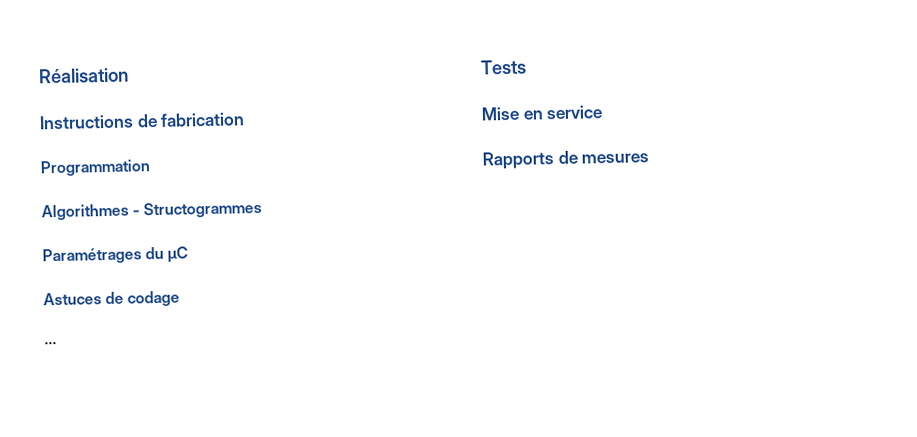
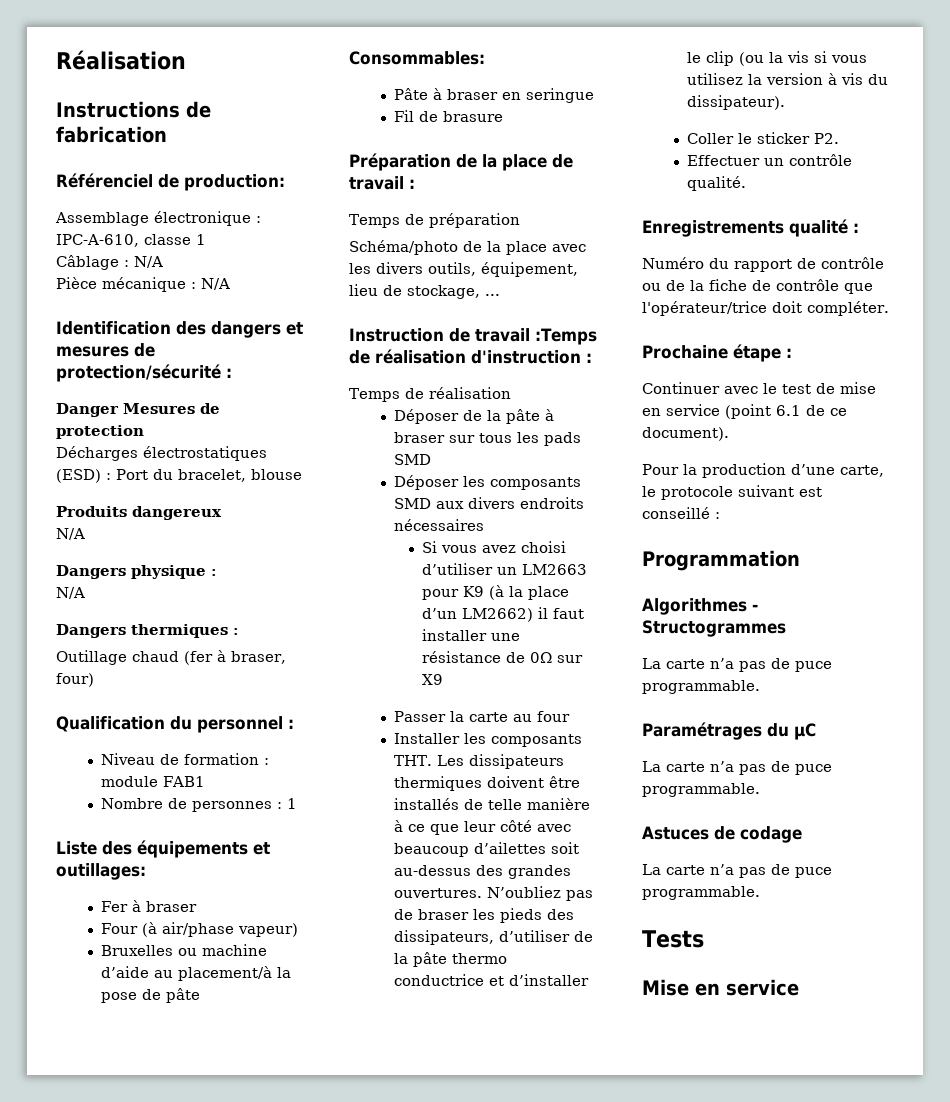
[40,159,151,177] [41,200,263,221] [42,246,189,265] [43,290,181,307] [44,342,57,345] Programmation // Algorithmes - Structogrammes // Paramétrages du μC // Astuces de codage // ... -> [56,173,285,191] [55,211,261,226] [56,234,206,247] [56,255,163,270] [56,277,230,292] [56,321,303,338] [56,343,155,357] [56,364,232,382] [56,403,220,417] [56,425,144,439] [56,446,267,461] [56,469,302,483] [56,506,222,520] [56,528,85,540] [56,565,217,579] [56,587,85,599] [56,624,239,638] [56,650,286,665] [56,673,94,687] [56,716,294,733] [100,753,269,765] [100,776,205,787] [100,798,297,812] [56,840,270,858] [56,863,146,880] [100,900,197,912] [100,922,298,937] [100,944,267,956] [100,966,291,981] [100,988,200,1003] [349,51,485,65] [393,88,594,103] [393,110,503,122] [349,153,573,171] [349,176,415,190] [349,213,520,228] [349,240,586,255] [349,262,578,277] [349,284,500,299] [349,328,597,345] [349,349,592,364] [349,387,511,402] [393,409,554,424] [393,432,581,446] [393,454,431,465] [393,475,581,490] [393,497,584,509] [393,519,484,531] [422,541,567,553] [422,563,588,575] [422,585,570,600] [422,607,585,622] [422,629,521,641] [422,651,584,663] [422,674,444,685] [393,711,570,722] [393,733,582,747] [393,754,564,769] [393,776,580,791] [393,798,590,810] [393,820,571,835] [393,842,579,857] [393,865,571,879] [393,886,593,901] [393,908,574,923] [393,930,593,945] [393,952,507,967] [393,974,589,986] [686,51,867,66] [686,73,888,85] [686,95,785,110] [686,132,839,144] [686,154,852,166] [686,176,746,191] [642,219,859,237] [642,257,884,272] [642,279,873,294] [642,301,889,316] [642,344,792,362] [642,382,876,394] [642,404,847,419] [642,427,729,441] [642,463,884,478] [642,485,822,500] [642,507,720,519] [642,550,800,571] [642,598,758,615] [642,620,786,637] [642,658,832,672] [642,680,760,694] [642,722,816,740] [642,761,832,775] [642,783,760,797] [642,826,802,843] [642,864,832,878] [642,886,760,900] Référenciel de production: // Assemblage électronique : IPC-A-610, classe 1 // Câblage : N/A // Pièce mécanique : N/A // Identification des dangers et mesures de protection/sécurité : // Danger Mesures de protection // Décharges électrostatiques (ESD) : Port du bracelet, blouse // Produits dangereux // N/A // Dangers physique : // N/A // Dangers thermiques : // Outillage chaud (fer à braser, four) // Qualification du personnel : // Niveau de formation : module FAB1 // Nombre de personnes : 1 // Liste des équipements et outillages: // Fer à braser // Four (à air/phase vapeur) // Bruxelles ou machine d’aide au placement/à la pose de pâte // Consommables: // Pâte à braser en seringue // Fil de brasure // Préparation de la place de travail : // Temps de préparation // Schéma/photo de la place avec les divers outils, équipement, lieu de stockage, ... // Instruction de travail :Temps de réalisation d'instruction : // Temps de réalisation // Déposer de la pâte à braser sur tous les pads SMD // Déposer les composants SMD aux divers endroits nécessaires // Si vous avez choisi d’utiliser un LM2663 pour K9 (à la place d’un LM2662) il faut installer une résistance de 0Ω sur X9 // Passer la carte au four // Installer les composants THT. Les dissipateurs thermiques doivent être installés de telle manière à ce que leur côté avec beaucoup d’ailettes soit au-dessus des grandes ouvertures. N’oubliez pas de braser les pieds des dissipateurs, d’utiliser de la pâte thermo conductrice et d’installer le clip (ou la vis si vous utilisez la version à vis du dissipateur). // Coller le sticker P2. // Effectuer un contrôle qualité. // Enregistrements qualité : // Numéro du rapport de contrôle ou de la fiche de contrôle que l'opérateur/trice doit compléter. // Prochaine étape : // Continuer avec le test de mise en service (point 6.1 de ce document). // Pour la production d’une carte, le protocole suivant est conseillé : // Programmation // Algorithmes - Structogrammes // La carte n’a pas de puce programmable. // Paramétrages du μC // La carte n’a pas de puce programmable. // Astuces de codage // La carte n’a pas de puce programmable.
[482,150,650,170] // Rapports de mesures -> (799, 987) none

